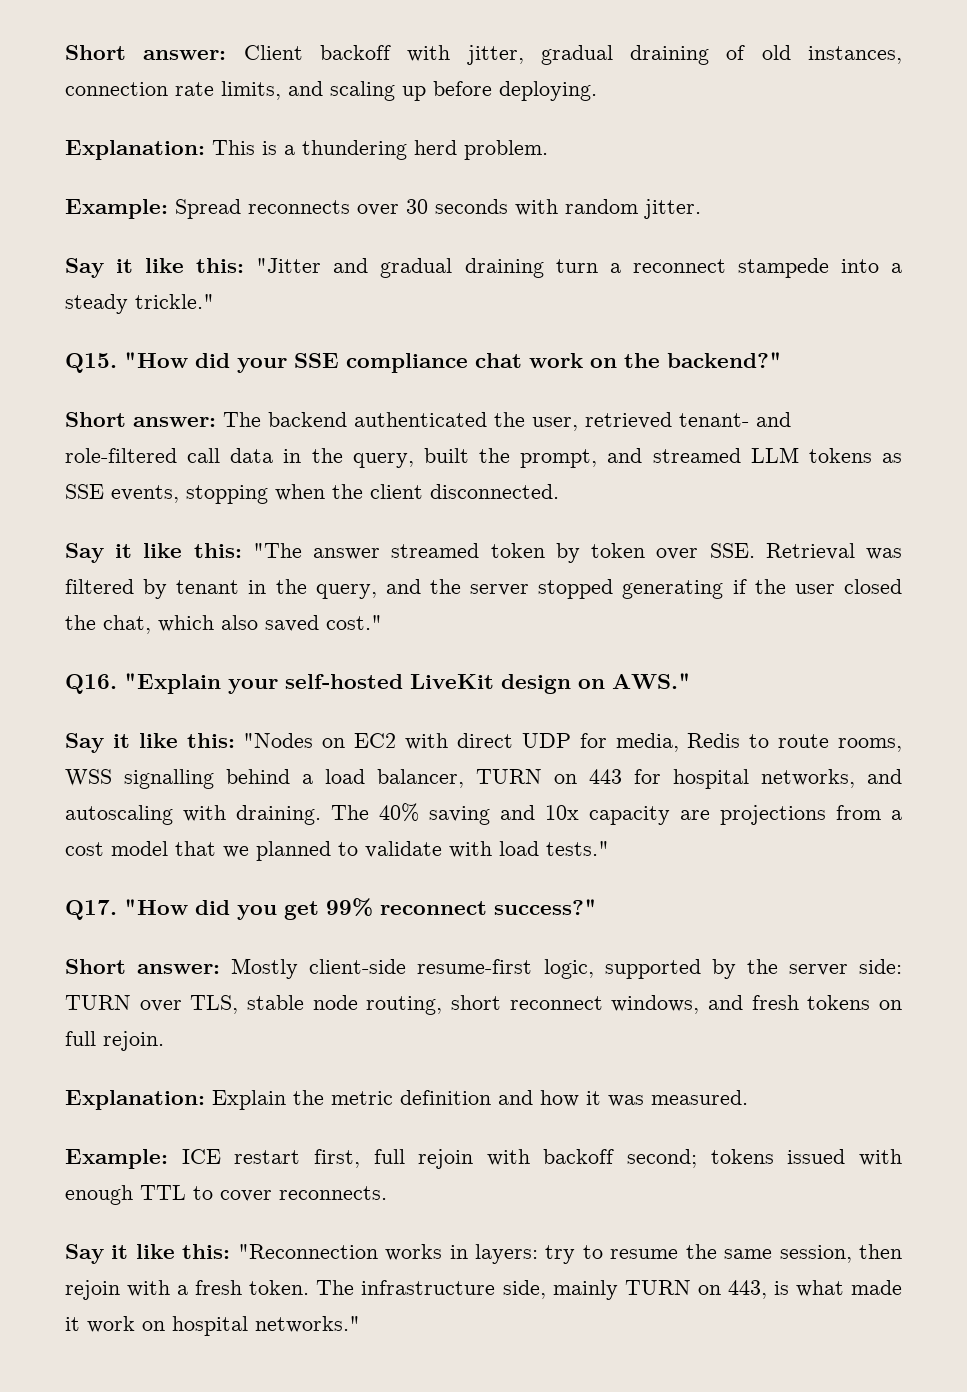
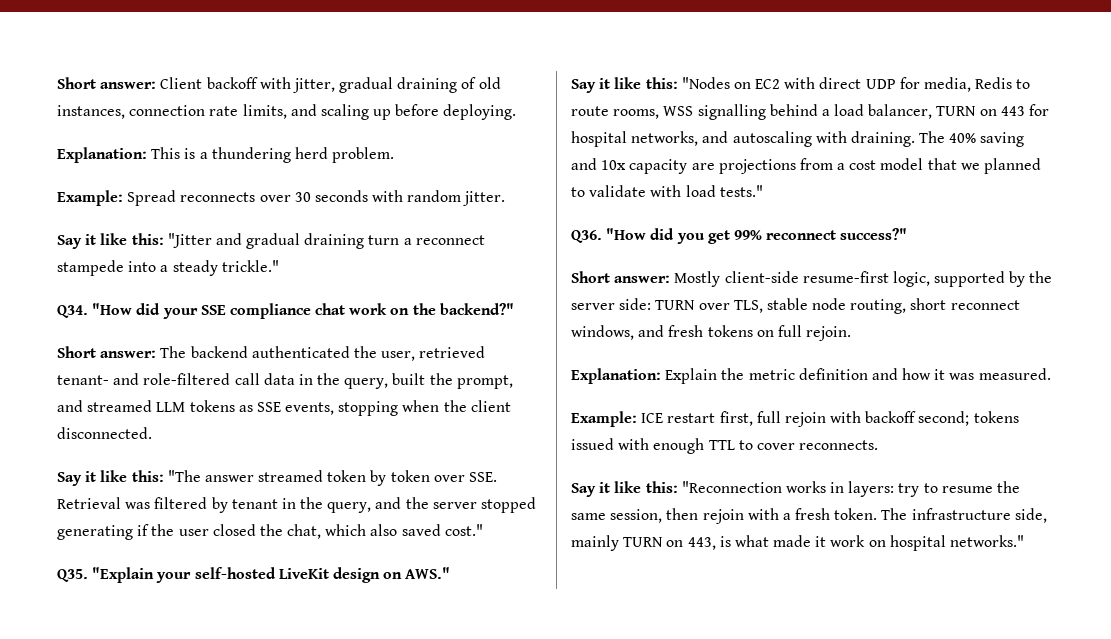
[65,353,117,373] Q15. -> [57,305,88,318] Q34.
[65,674,117,694] Q16. -> [57,569,88,582] Q35.
[65,900,117,920] Q17. -> [571,230,602,243] Q36.

